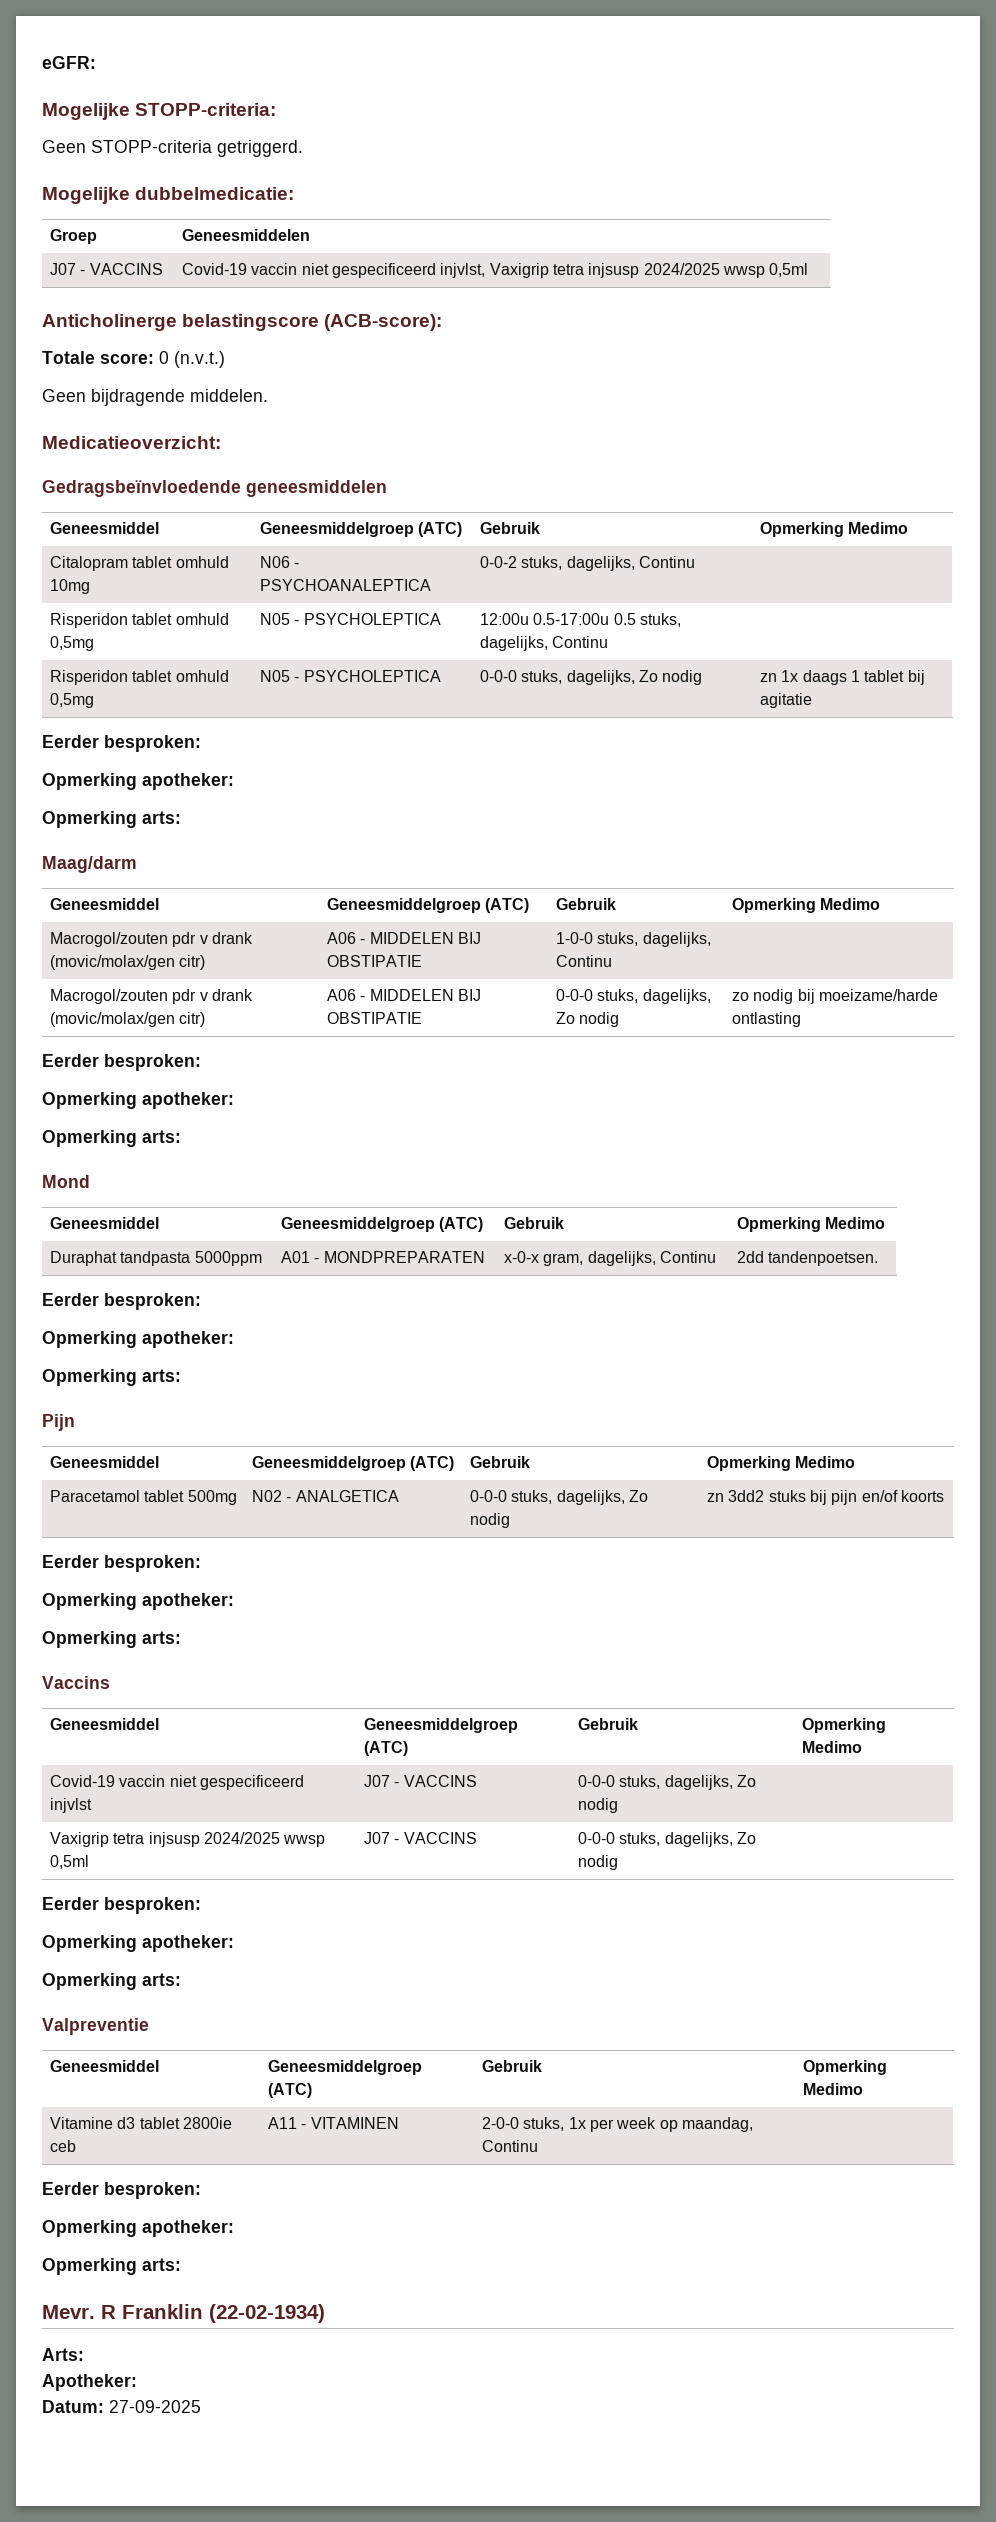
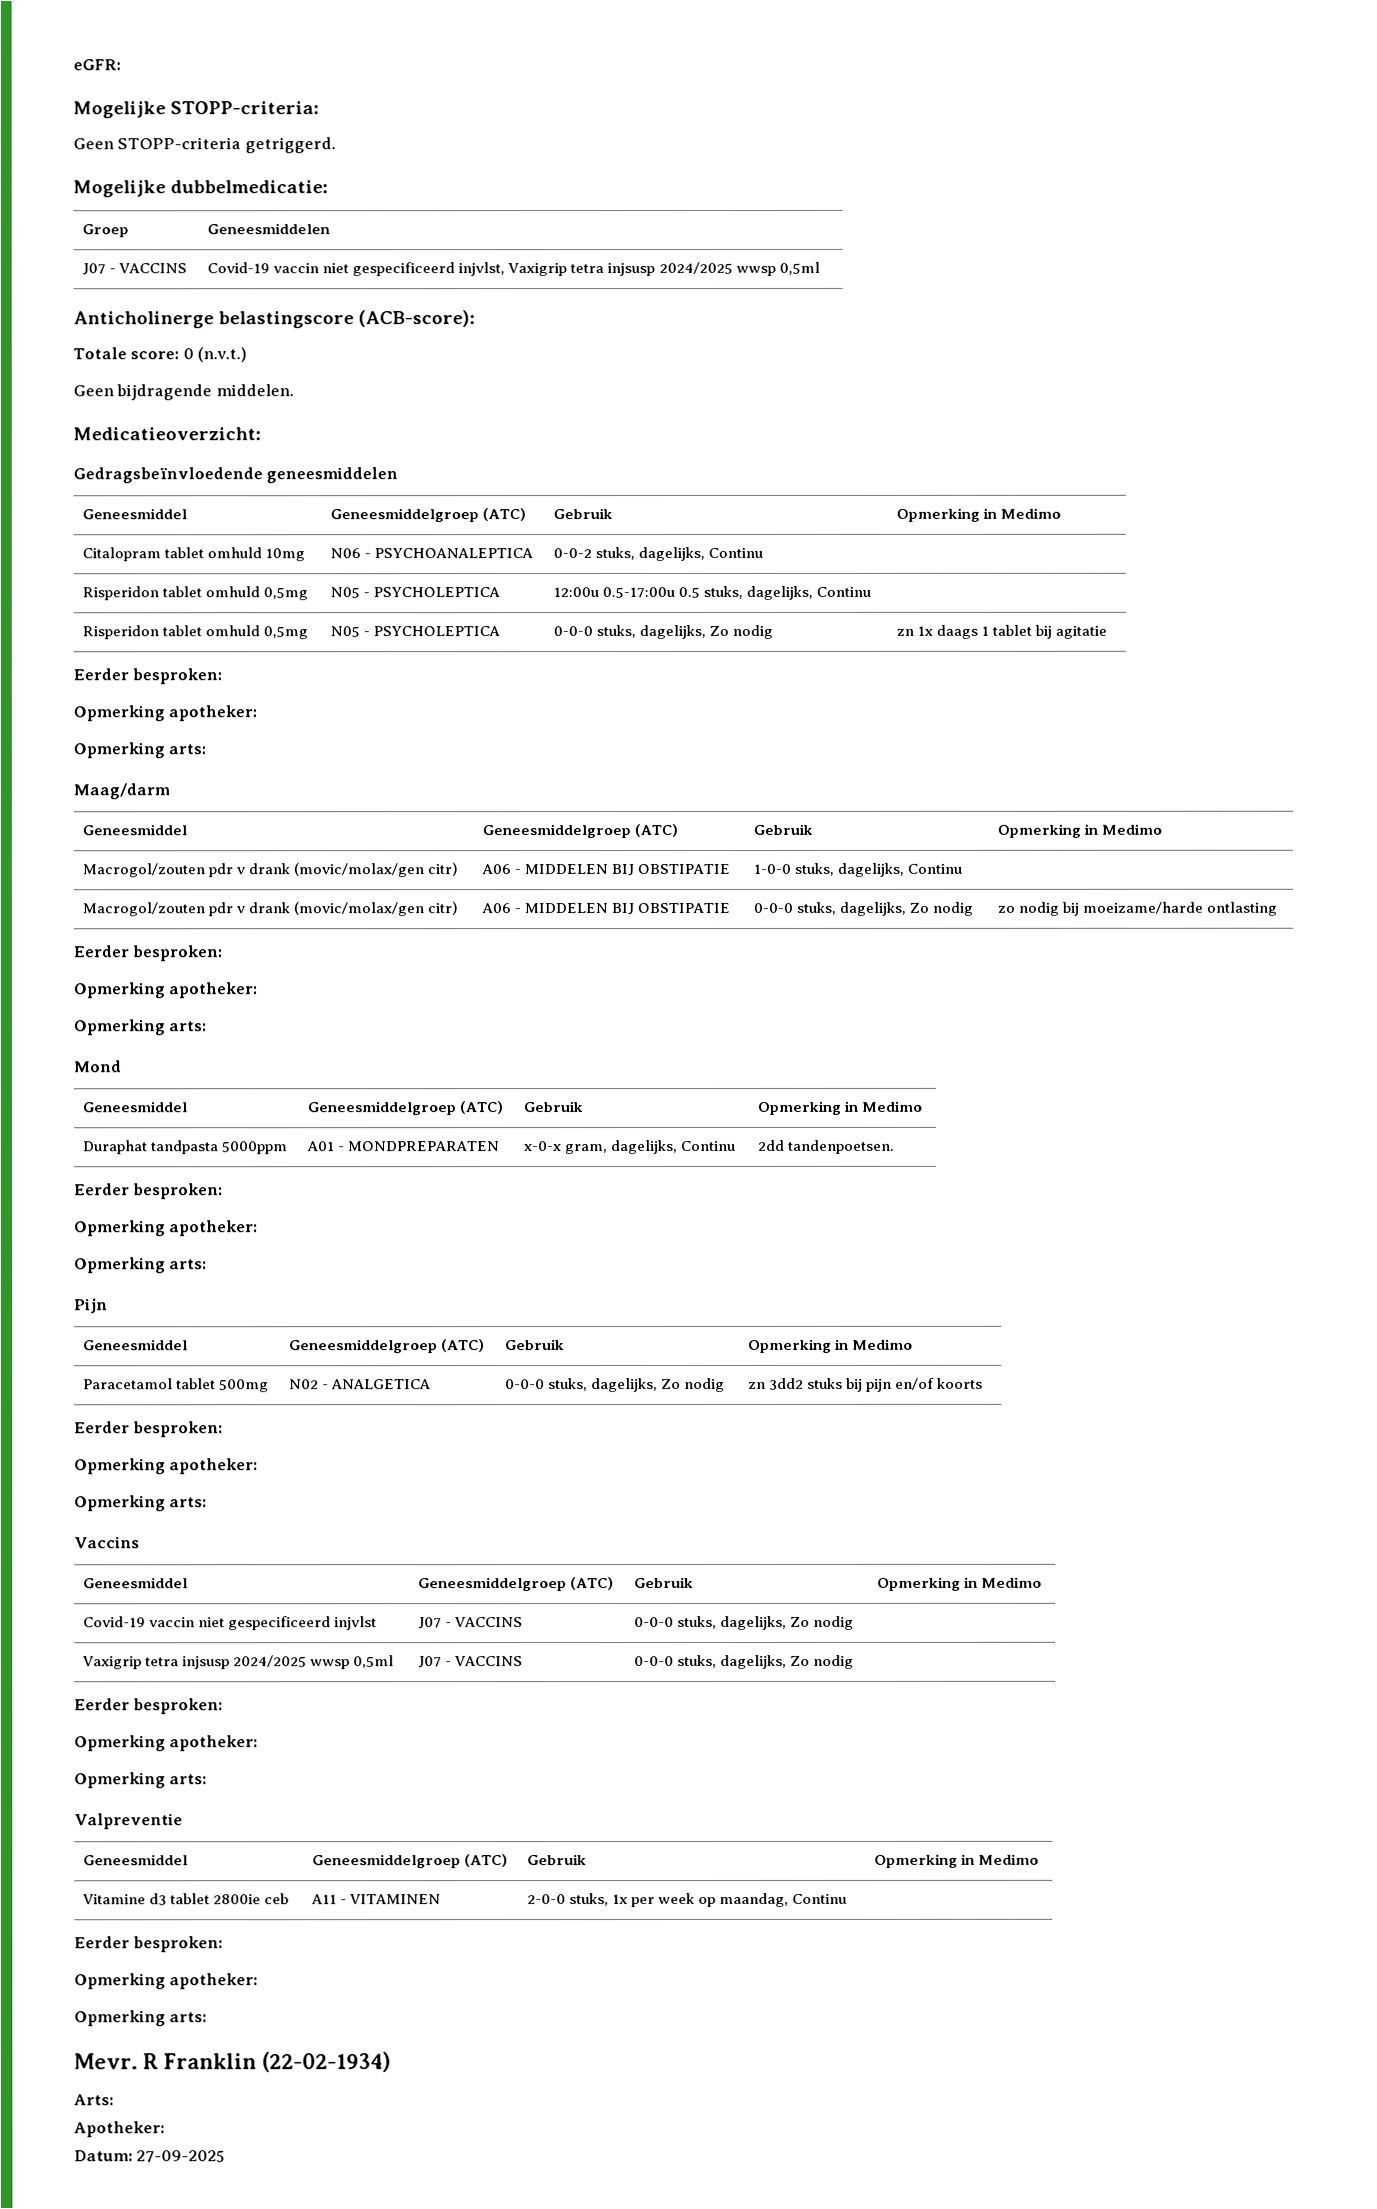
(845, 529) none -> [983,507,998,519] in
(817, 905) none -> [1084,823,1099,835] in
(822, 1224) none -> [844,1100,860,1112] in
(792, 1463) none -> [835,1338,850,1350] in
(887, 1725) none -> [964,1576,979,1588] in
(888, 2067) none -> [961,1853,976,1865] in

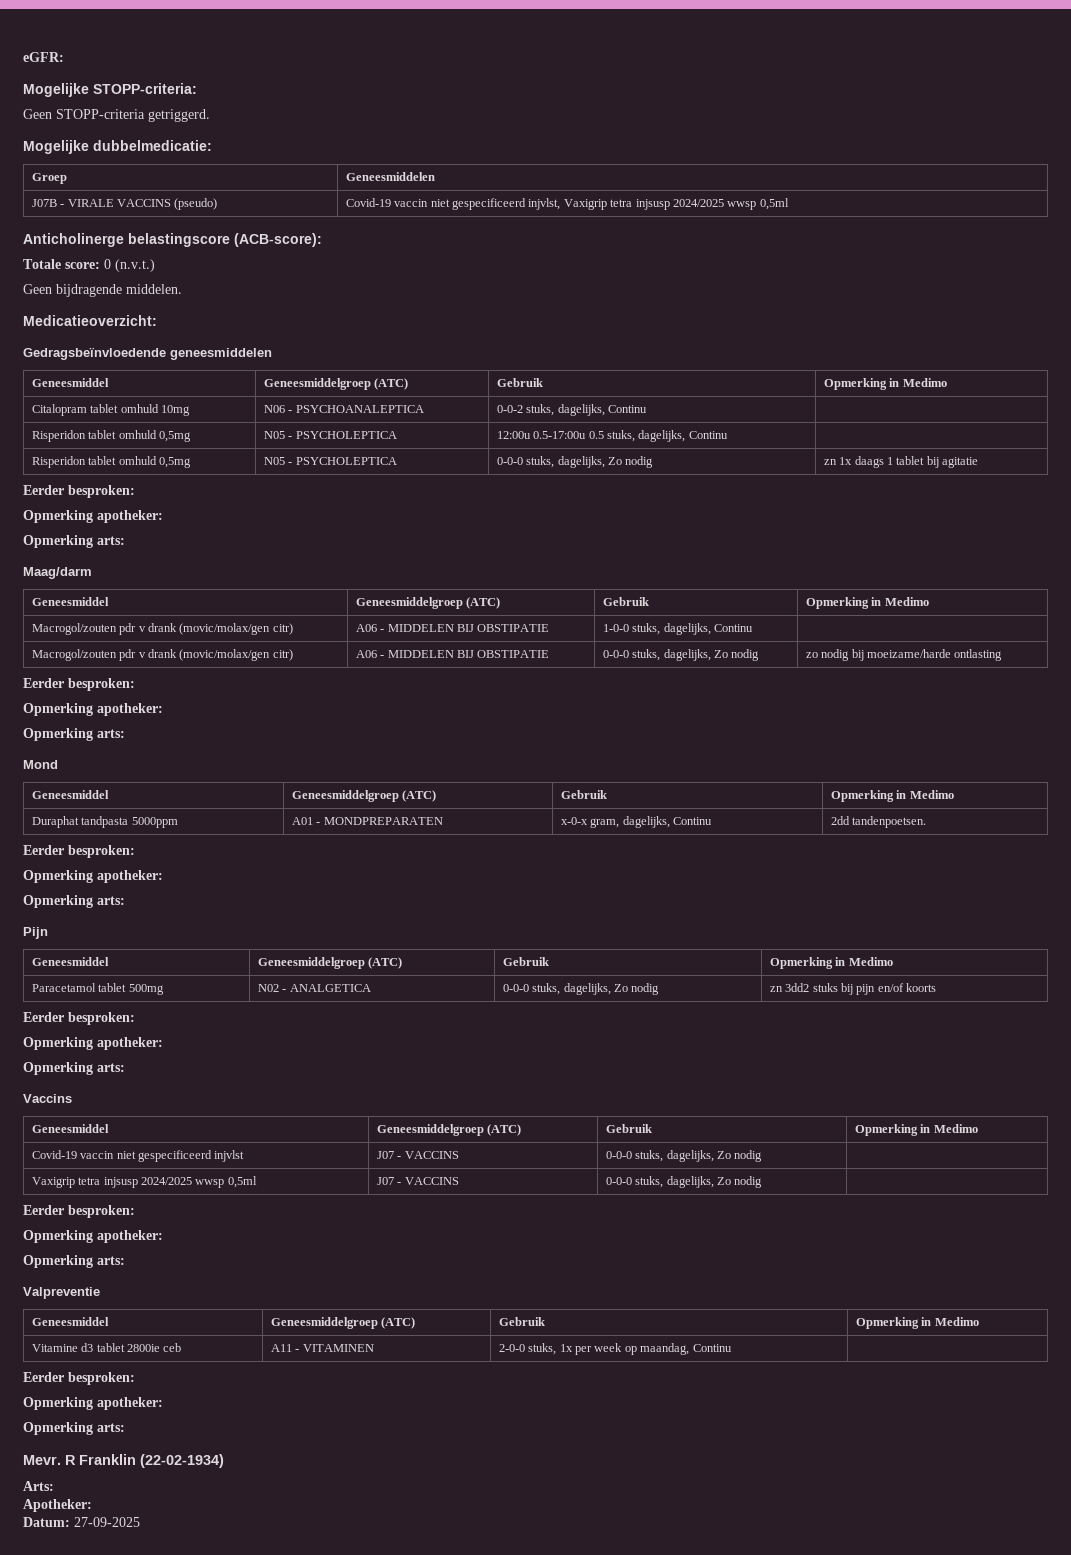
[82,263,188,276] J07 - VACCINS -> [31,198,218,210] J07B - VIRALE VACCINS (pseudo)

